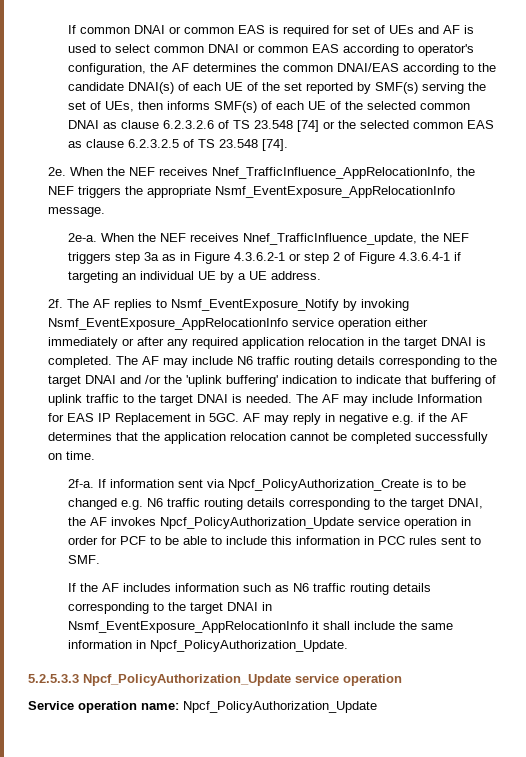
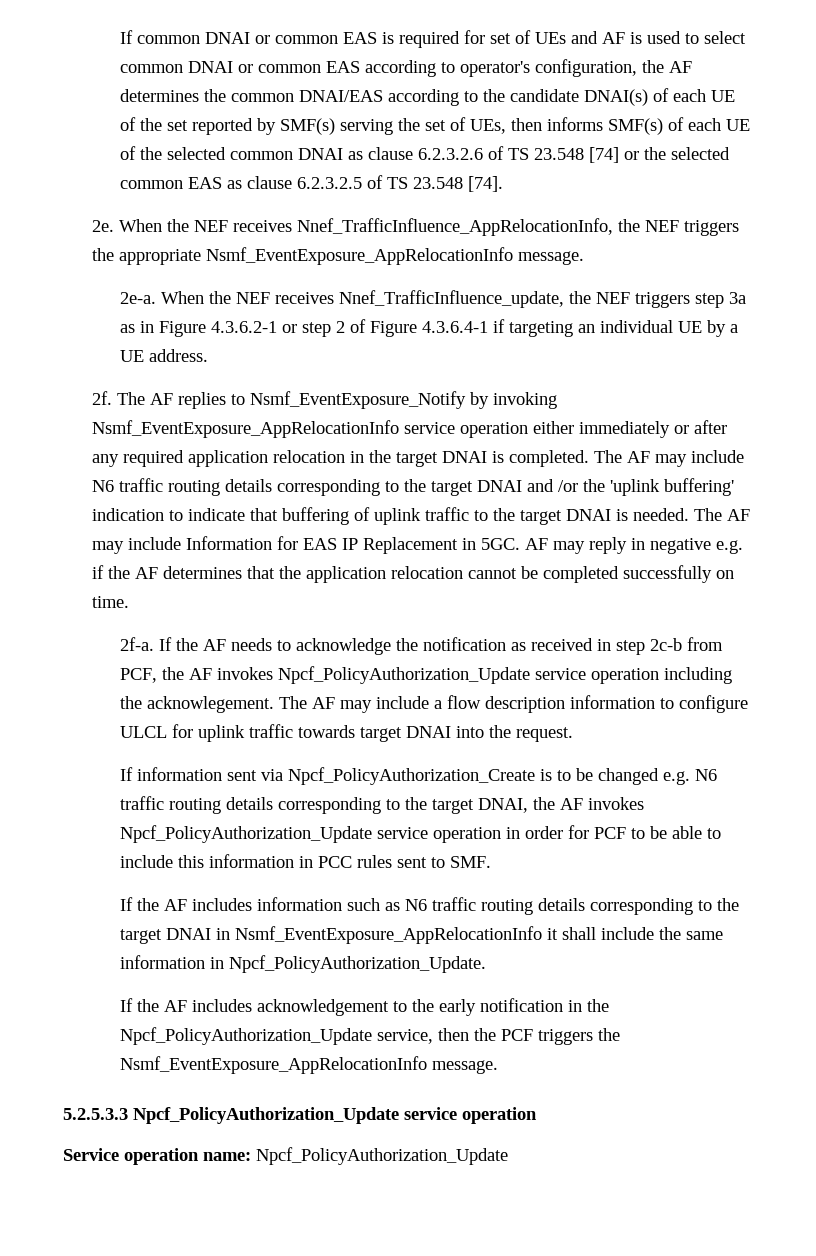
(107, 483) none -> [176,637,724,655] [120,666,733,684] [120,695,749,713] [120,724,574,742] [120,767,134,781] the AF needs to acknowledge the notification as received in step 2c-b from PCF, the AF invokes Npcf_PolicyAuthorization_Update service operation including the acknowlegement. The AF may include a flow description information to configure ULCL for uplink traffic towards target DNAI into the request. // If
(349, 646) none -> [120,998,610,1016] [120,1027,621,1045] [120,1056,499,1074] // If the AF includes acknowledgement to the early notification in the Npcf_PolicyAuthorization_Update service, then the PCF triggers the Nsmf_EventExposure_AppRelocationInfo message.

